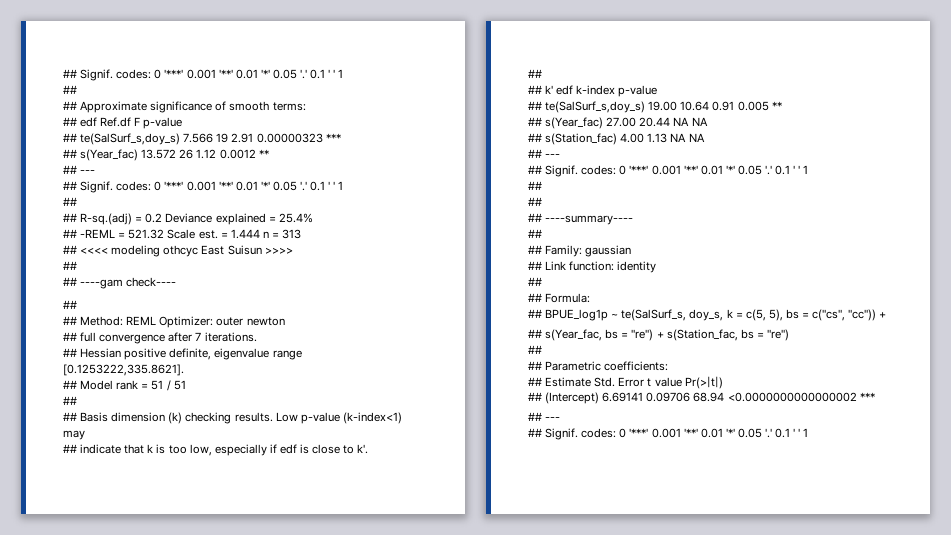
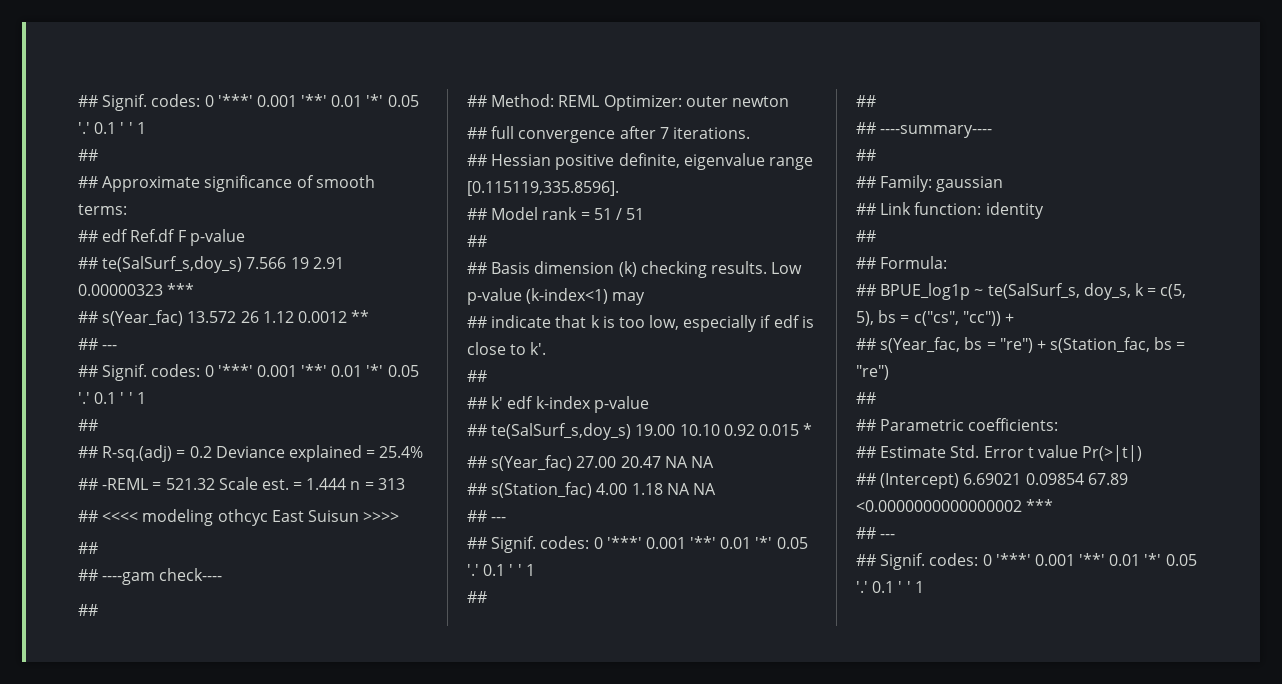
[63,364,184,376] [0.1253222,335.8621]. -> [467,181,619,196] [0.115119,335.8596].
[680,101,782,111] 10.64 0.91 0.005 ** -> [679,423,813,436] 10.10 0.92 0.015 *
[639,117,671,127] 20.44 -> [620,456,661,468] 20.47
[647,133,668,143] 1.13 -> [631,483,663,495] 1.18
[602,392,725,402] 6.69141 0.09706 68.94 -> [963,473,1128,485] 6.69021 0.09854 67.89

